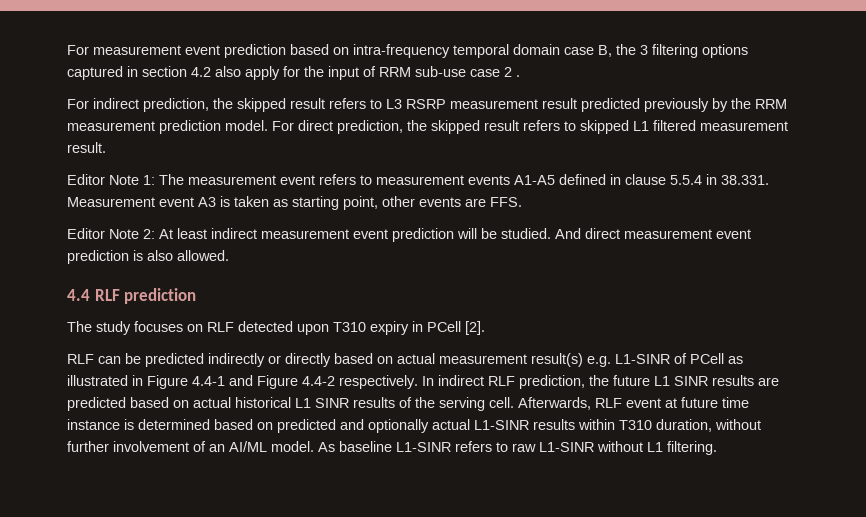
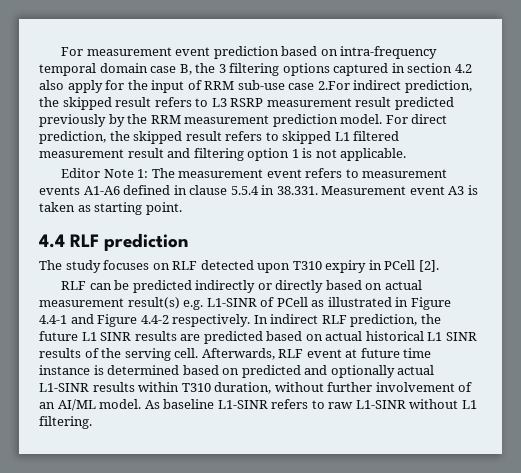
[504,67,520,77] [67,99,89,109] 2 . // For -> [317,81,350,90] 2.For
[67,142,106,153] result. -> [127,148,407,161] result and filtering option 1 is not applicable.
[514,175,555,185] A1-A5 -> [83,186,120,195] A1-A6
[343,196,522,210] [67,228,751,242] [67,250,229,264] point, other events are FFS. // Editor Note 2: At least indirect measurement event prediction will be studied. And direct measurement event prediction is also allowed. -> [145,202,182,215] point.

